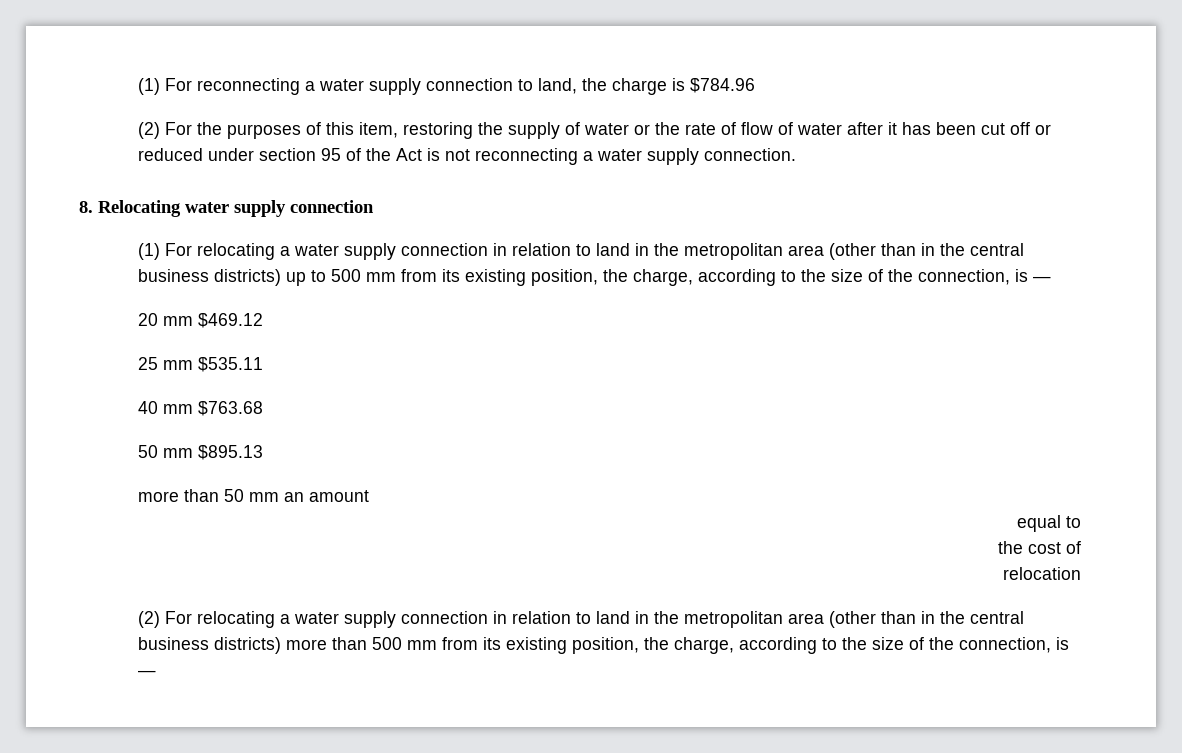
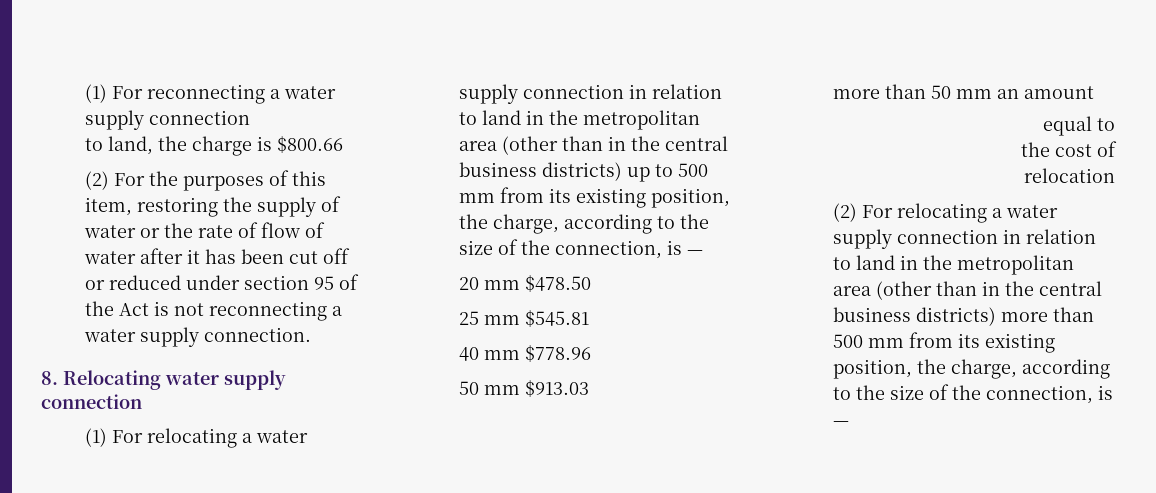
(514, 84) none -> (250, 117) //
[690,78,756,93] $784.96 -> [276,136,343,153] $800.66
[198,313,264,328] $469.12 -> [524,275,591,292] $478.50
[198,357,264,372] $535.11 -> [524,310,589,327] $545.81
[198,401,264,416] [138,445,264,460] $763.68 // 50 mm $895.13 -> [524,345,591,362] [458,380,589,397] $778.96 // 50 mm $913.03

